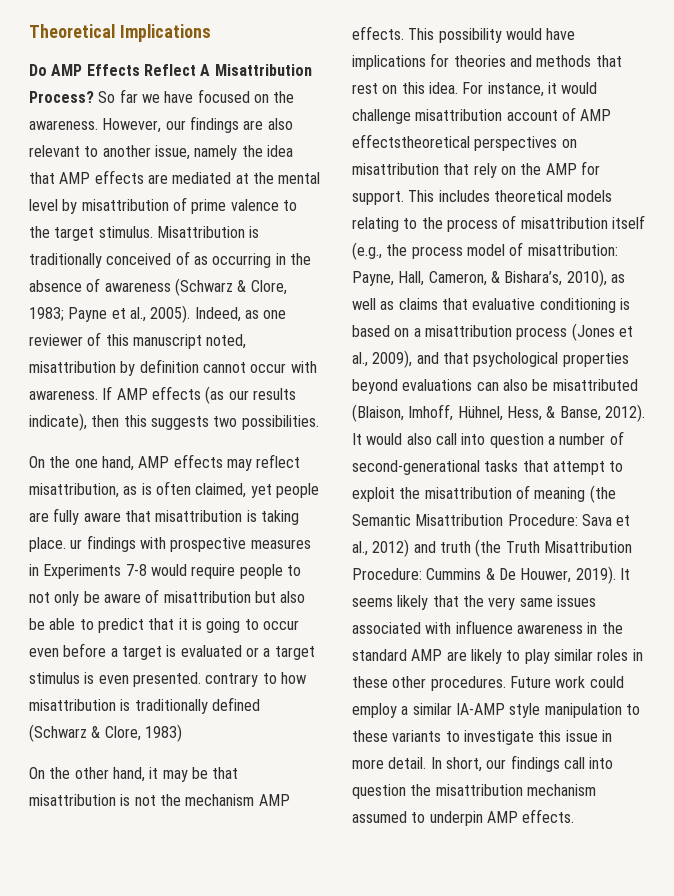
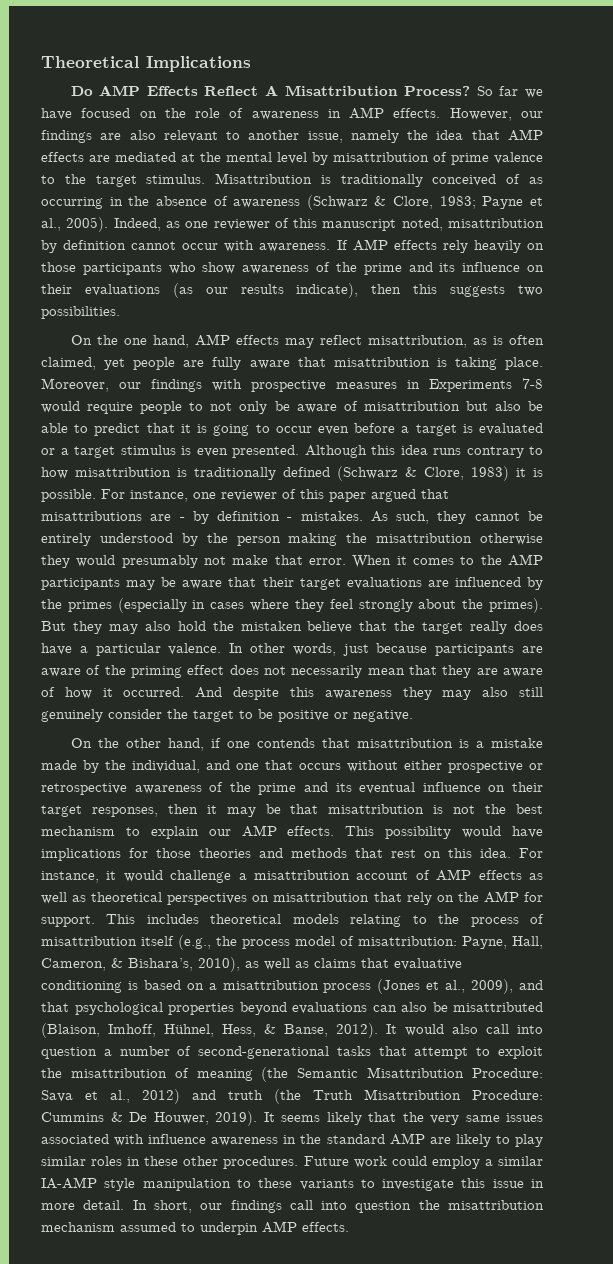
[29,120,98,130] awareness. -> [195,107,441,120] role of awareness in AMP effects.
(201, 393) none -> [442,240,544,253] [41,262,544,275] [41,284,160,296] rely heavily on those participants who show awareness of the prime and its influence on their evaluations
[70,539,83,549] ur -> [41,378,141,392] Moreover, our
(201, 679) none -> [304,445,461,458] Although this idea runs
[29,767,145,782] // On the other hand, -> [516,468,543,477] [41,489,449,502] [41,511,543,524] [41,533,543,546] [41,554,543,568] [41,577,543,590] [41,598,543,613] [41,621,544,634] [41,643,543,656] [41,665,543,678] [41,687,543,700] [41,709,413,722] [70,738,543,751] [41,760,543,773] [41,782,544,795] [41,804,198,817] it is possible. For instance, one reviewer of this paper argued that misattributions are - by definition - mistakes. As such, they cannot be entirely understood by the person making the misattribution otherwise they would presumably not make that error. When it comes to the AMP participants may be aware that their target evaluations are influenced by the primes (especially in cases where they feel strongly about the primes). But they may also hold the mistaken believe that the target really does have a particular valence. In other words, just because participants are aware of the priming effect does not necessarily mean that they are aware of how it occurred. And despite this awareness they may also still genuinely consider the target to be positive or negative. // On the other hand, if one contends that misattribution is a mistake made by the individual, and one that occurs without either prospective or retrospective awareness of the prime and its eventual influence on their target responses, then
[185,794,255,806] mechanism -> [516,804,544,814] [41,826,231,839] best mechanism to explain our
(450, 60) none -> [156,848,191,858] those
(411, 116) none -> [238,873,247,880] a
[352,134,470,148] effectstheoretical -> [478,870,543,880] [41,892,163,904] effects as well as theoretical

